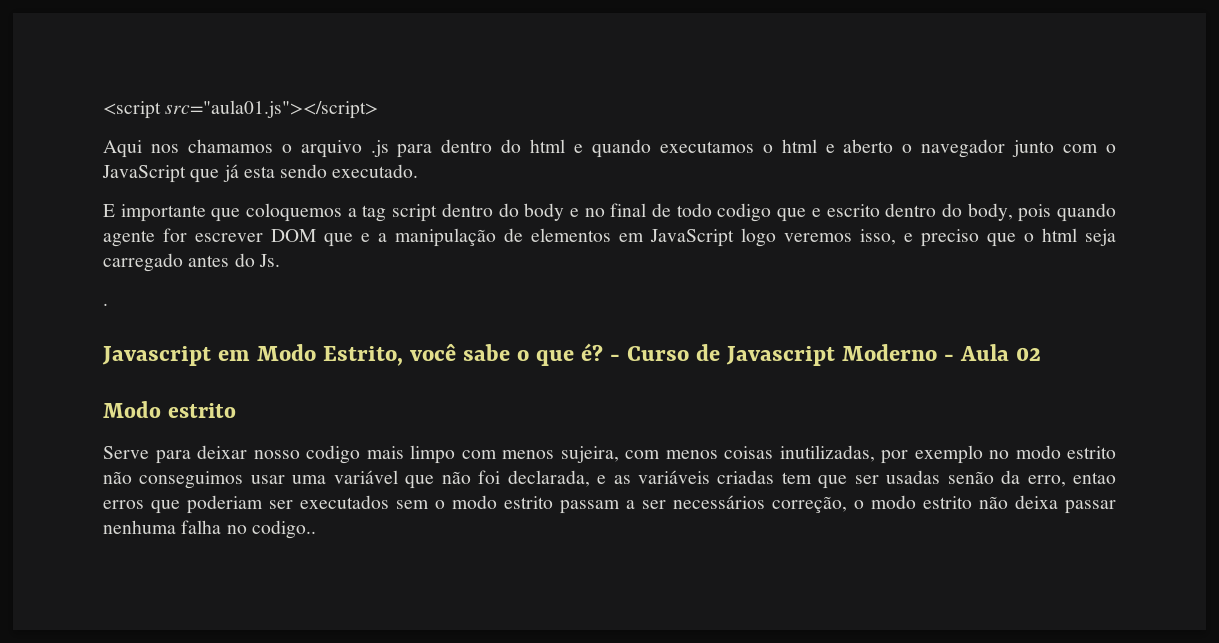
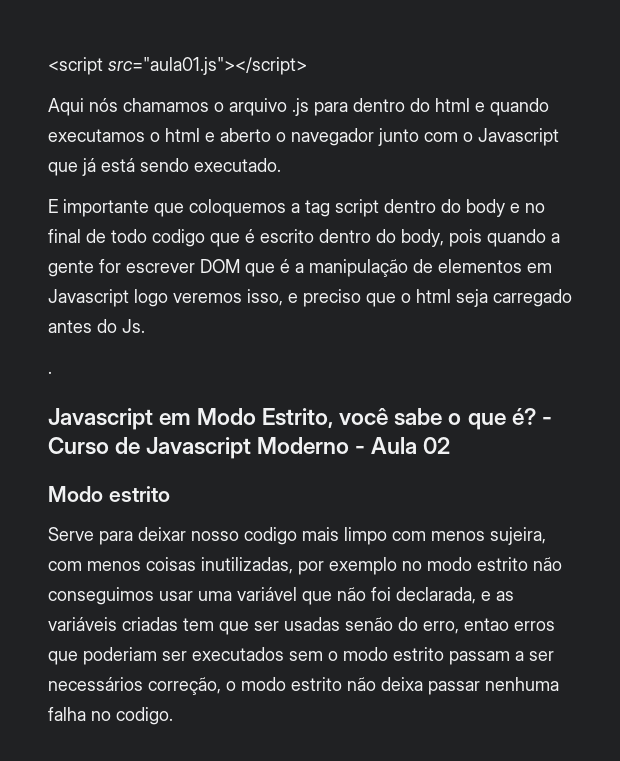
[150,144,179,153] nos -> [89,98,118,112] nós
[102,165,186,183] JavaScript -> [478,128,559,146] Javascript
[243,166,275,178] esta -> [101,158,135,172] está
[811,208,821,217] e -> [245,229,255,243] é
[103,230,155,247] agente -> [551,233,560,243] [48,260,94,277] a gente
[361,233,370,242] e -> [280,259,290,273] é
[650,229,734,247] JavaScript -> [48,289,129,307] Javascript
[1001,470,1021,484] da -> [398,617,418,631] do
[251,520,316,539] codigo.. -> [116,707,173,725] codigo.

